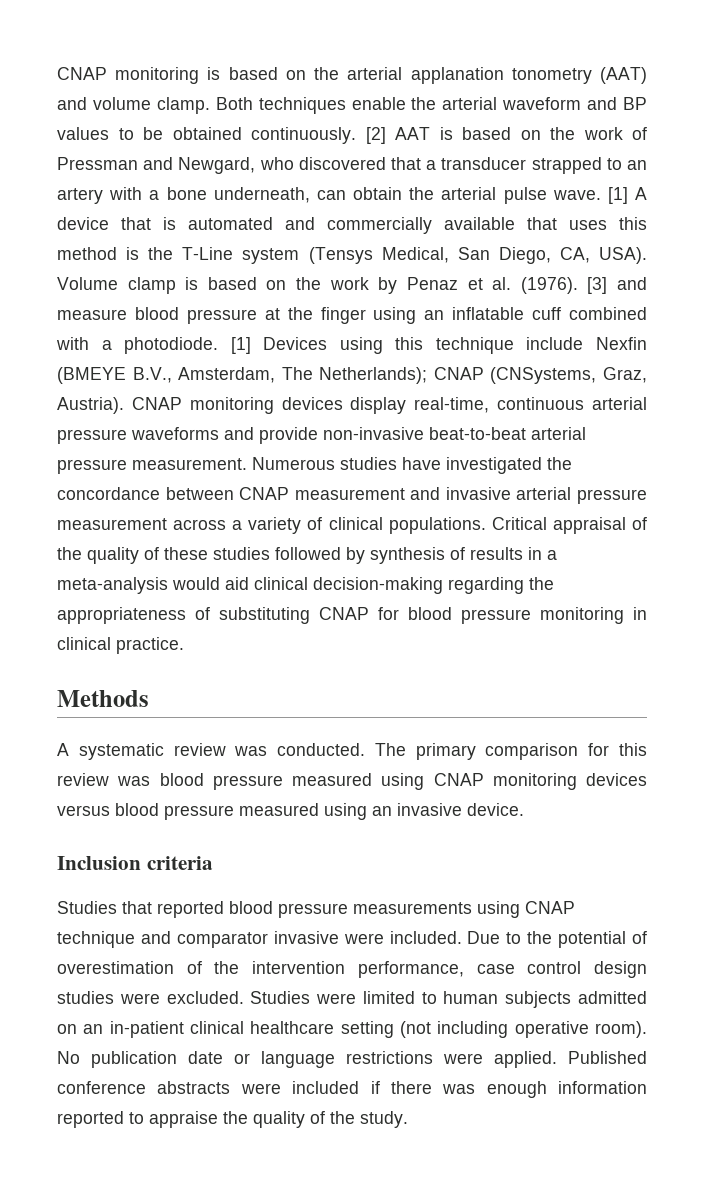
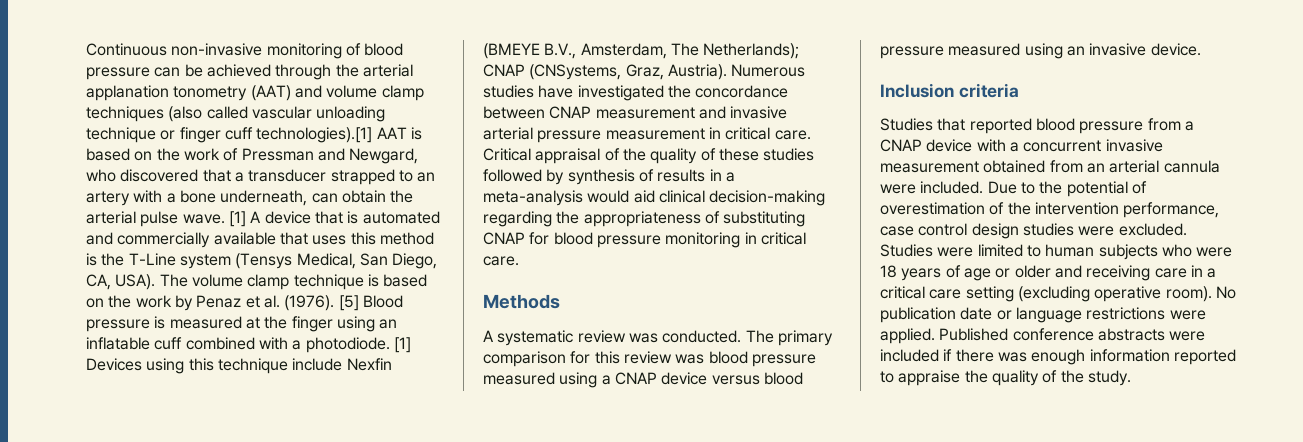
[57,67,306,84] CNAP monitoring is based on -> [86,43,404,59] [86,64,332,80] Continuous non-invasive monitoring of blood pressure can be achieved through
[156,97,647,114] [57,127,386,144] clamp. Both techniques enable the arterial waveform and BP values to be obtained continuously. [2] -> [381,85,424,101] [86,106,386,122] [86,127,373,143] clamp techniques (also called vascular unloading technique or finger cuff technologies).[1]
[57,277,176,294] Volume clamp -> [159,274,364,290] The volume clamp technique
[587,277,648,294] [57,307,257,324] [3] and measure blood pressure -> [338,295,403,311] [86,316,242,332] [5] Blood pressure is measured
[131,397,647,414] [57,427,586,444] [57,458,247,474] CNAP monitoring devices display real-time, continuous arterial pressure waveforms and provide non-invasive beat-to-beat arterial pressure measurement. -> (727, 72) none
[173,517,486,534] across a variety of clinical populations. -> [708,127,811,140] in critical care.
[57,637,184,654] clinical practice. -> [760,232,806,245] [483,256,519,266] critical care.
[433,773,647,790] CNAP monitoring devices -> [601,372,708,385] a CNAP device
[353,901,575,918] [57,931,339,948] measurements using CNAP technique and comparator invasive -> [1147,118,1194,131] [880,139,1163,152] [880,160,1220,173] from a CNAP device with a concurrent invasive measurement obtained from an arterial cannula
[578,991,647,1004] [57,1021,509,1038] admitted on an in-patient clinical healthcare setting (not including -> [1161,244,1233,257] [880,265,1217,281] [880,286,1090,302] who were 18 years of age or older and receiving care in a critical care setting (excluding

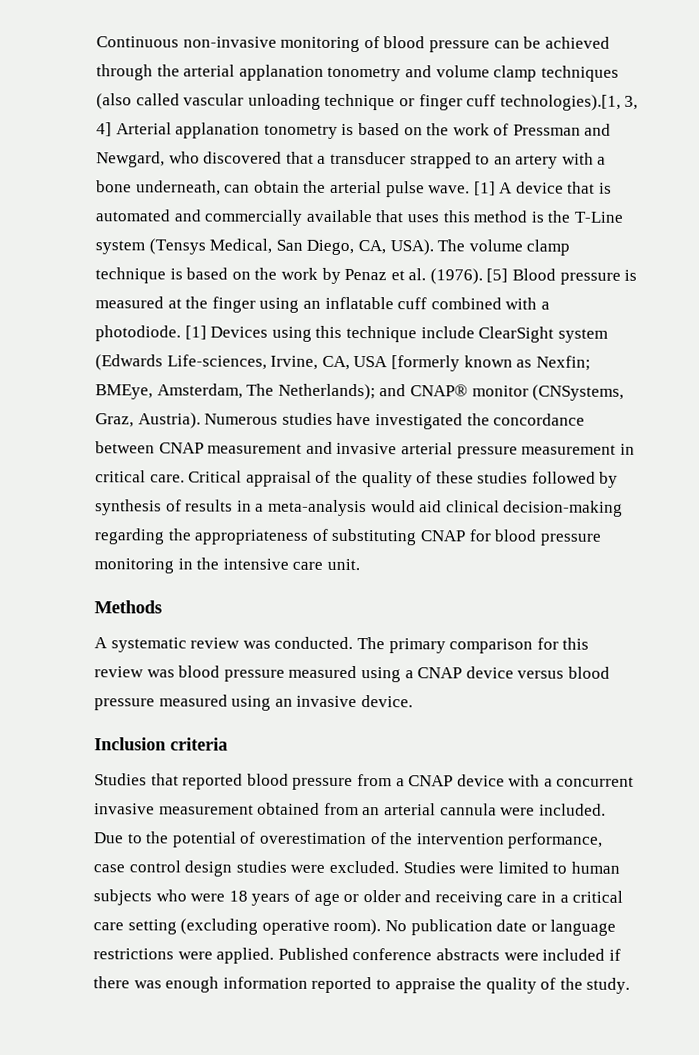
[250,85,291,101] (AAT) -> (402, 74) none
[256,127,407,143] technologies).[1] AAT -> [499,94,639,111] [96,122,338,139] technologies).[1, 3, 4] Arterial applanation tonometry
[346,358,392,371] [483,43,800,59] [483,64,525,77] Nexfin (BMEYE B.V., Amsterdam, The Netherlands); CNAP -> [478,326,608,343] [95,354,591,372] [95,383,529,401] ClearSight system (Edwards Life-sciences, Irvine, CA, USA [formerly known as Nexfin; BMEye, Amsterdam, The Netherlands); and CNAP® monitor
[760,232,806,245] [483,256,519,266] critical care. -> [196,557,360,571] the intensive care unit.

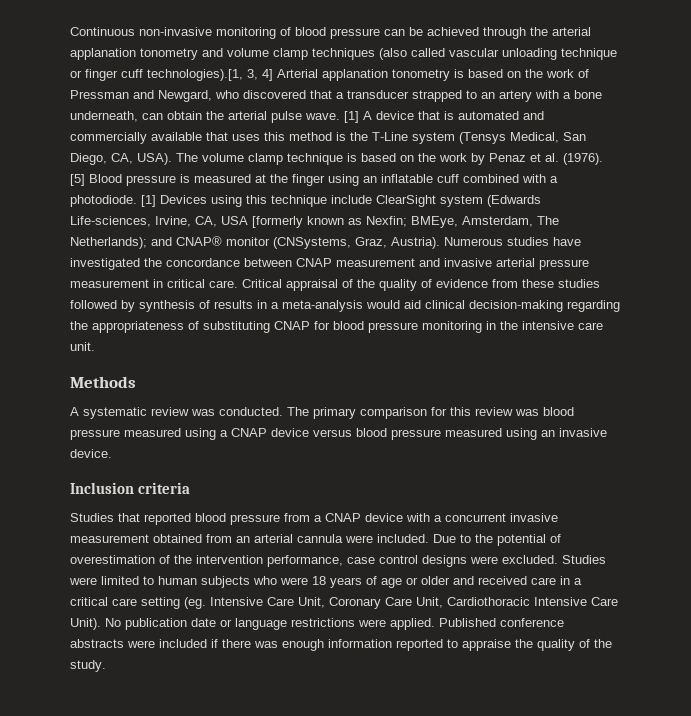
(433, 477) none -> [436,279,518,288] evidence from
[184,860,287,877] design studies -> [422,555,467,567] designs
[434,891,503,907] receiving -> [478,576,527,585] received
[180,918,382,936] (excluding operative room). -> [184,597,618,609] [70,618,101,630] (eg. Intensive Care Unit, Coronary Care Unit, Cardiothoracic Intensive Care Unit).

